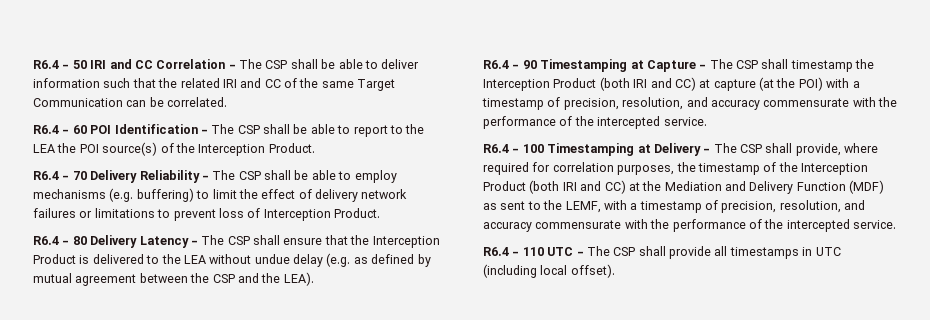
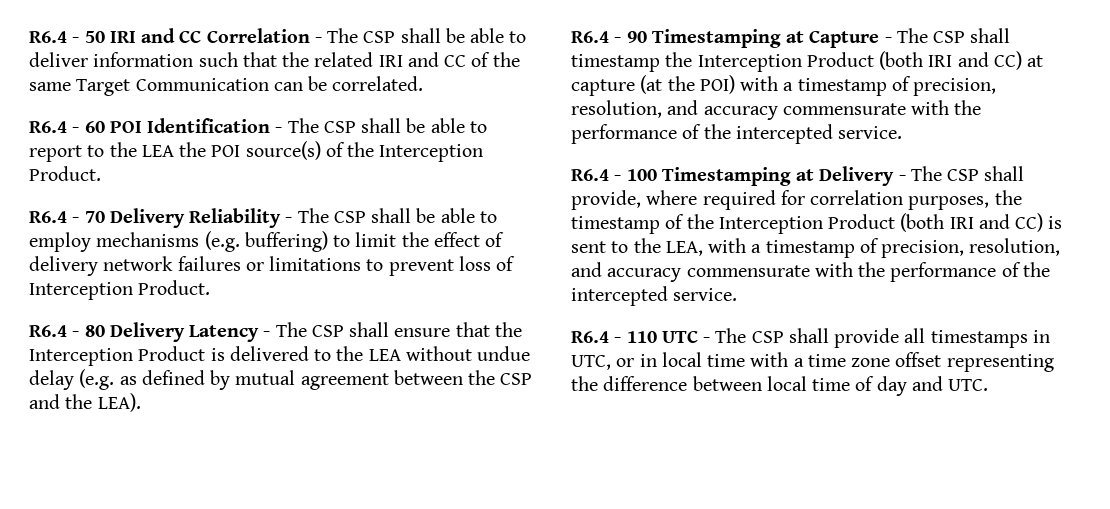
[628,180,885,194] [483,203,497,210] at the Mediation and Delivery Function (MDF) as -> [1048,216,1063,229] is
[565,201,601,213] LEMF, -> [665,241,703,256] LEA,
[815,247,841,256] [483,264,615,278] UTC (including local offset). -> [571,352,1054,372] [571,376,989,396] UTC, or in local time with a time zone offset representing the difference between local time of day and UTC.

